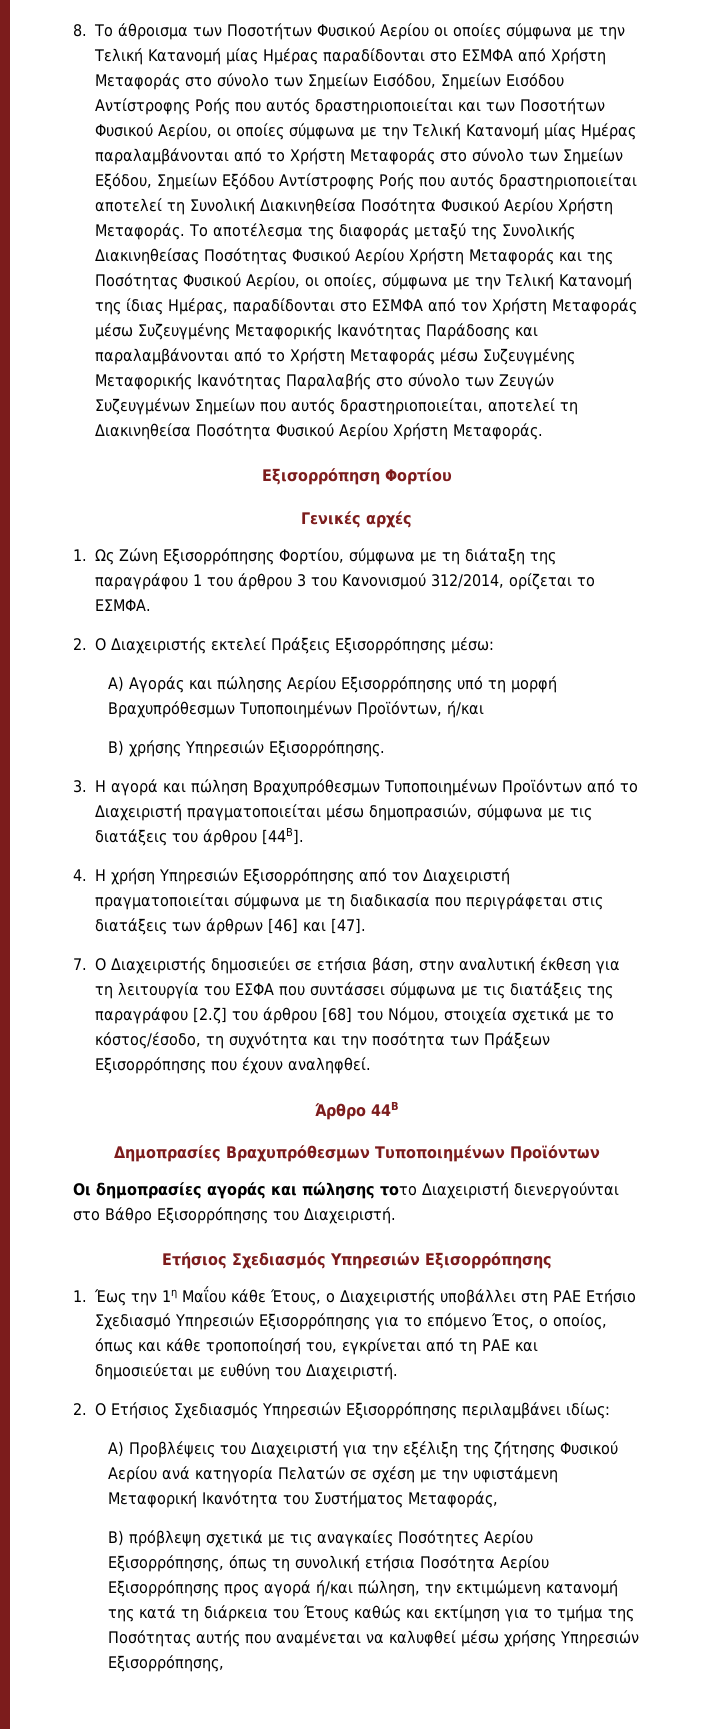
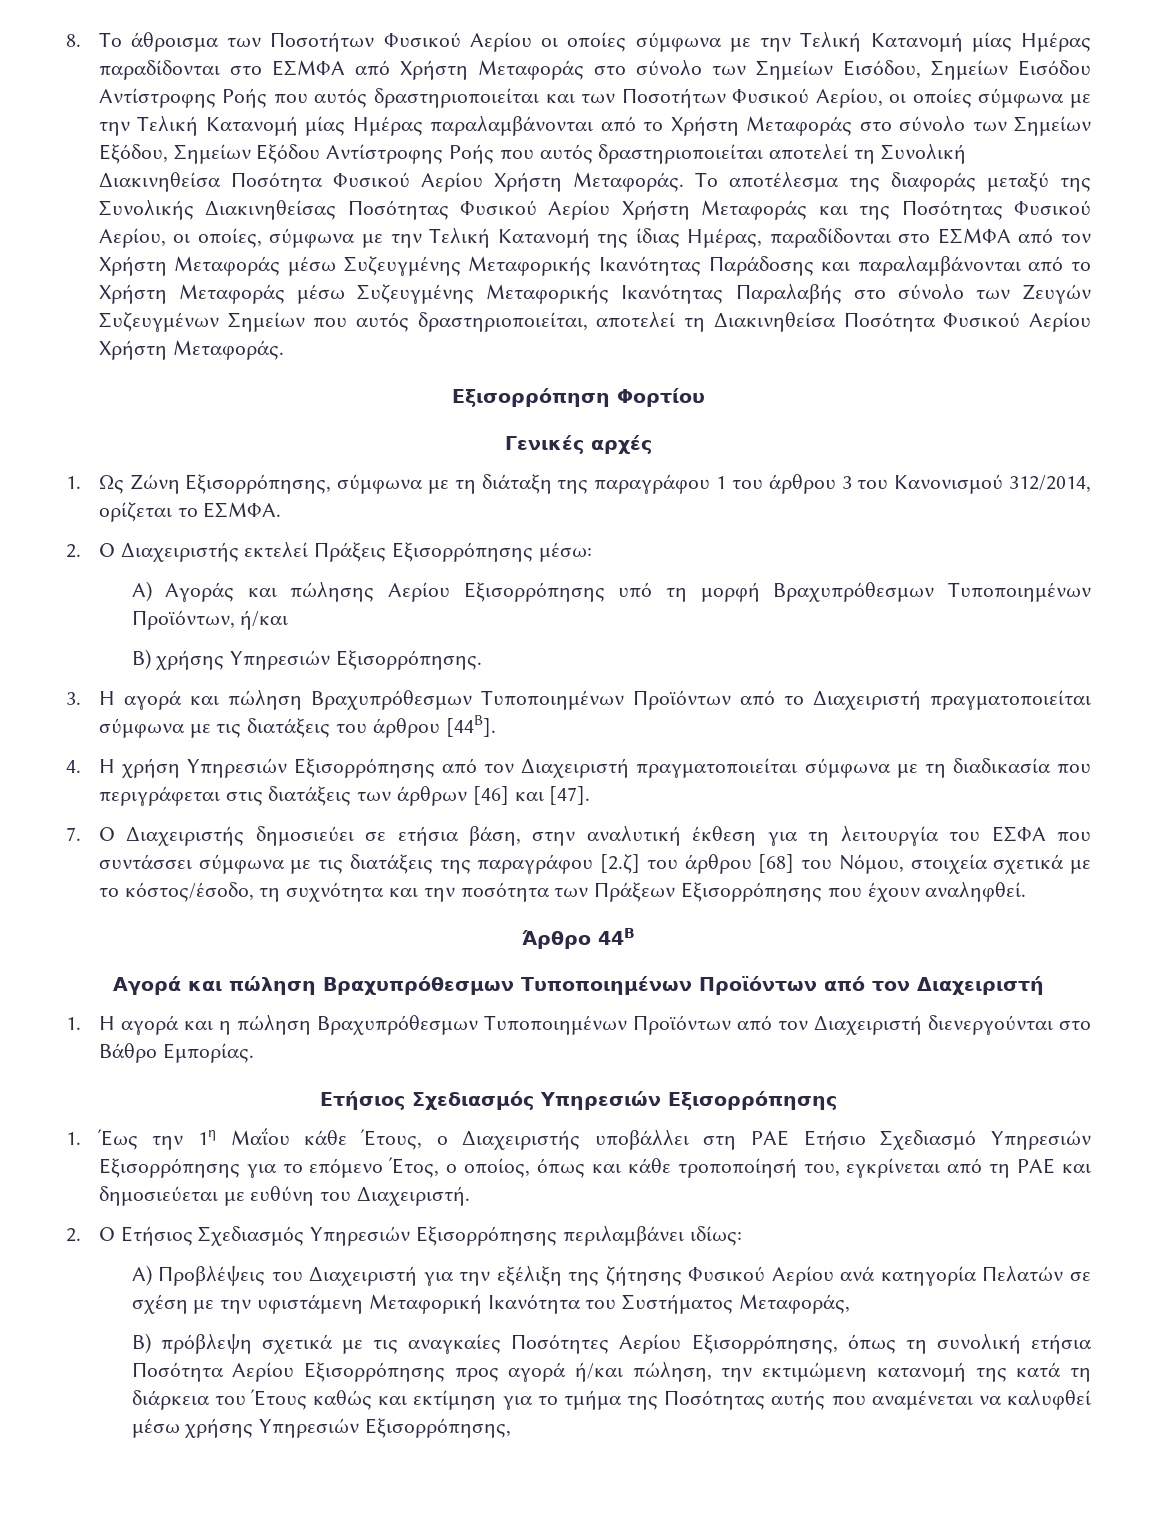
[163,548,344,565] Εξισορρόπησης Φορτίου, -> [185,474,332,494] Εξισορρόπησης,
[326,804,472,821] μέσω δημοπρασιών, -> (1091, 700) none
[113,1145,600,1162] [73,1182,417,1199] Δημοπρασίες Βραχυπρόθεσμων Τυποποιημένων Προϊόντων // Οι δημοπρασίες αγοράς και πώλησης τοτο -> [113,976,1044,995] [66,1014,808,1035] Αγορά και πώληση Βραχυπρόθεσμων Τυποποιημένων Προϊόντων από τον Διαχειριστή // 1. Η αγορά και η πώληση Βραχυπρόθεσμων Τυποποιημένων Προϊόντων από τον
[157,1207,396,1224] Εξισορρόπησης του Διαχειριστή. -> [162,1043,254,1063] Εμπορίας.

